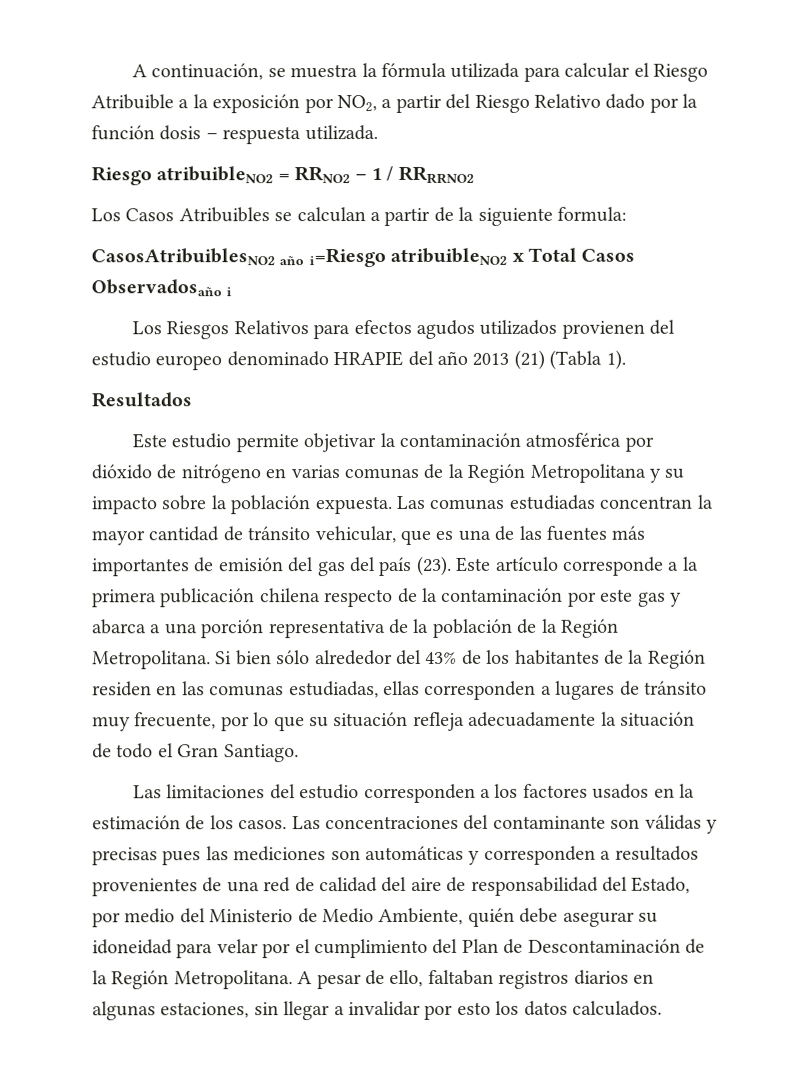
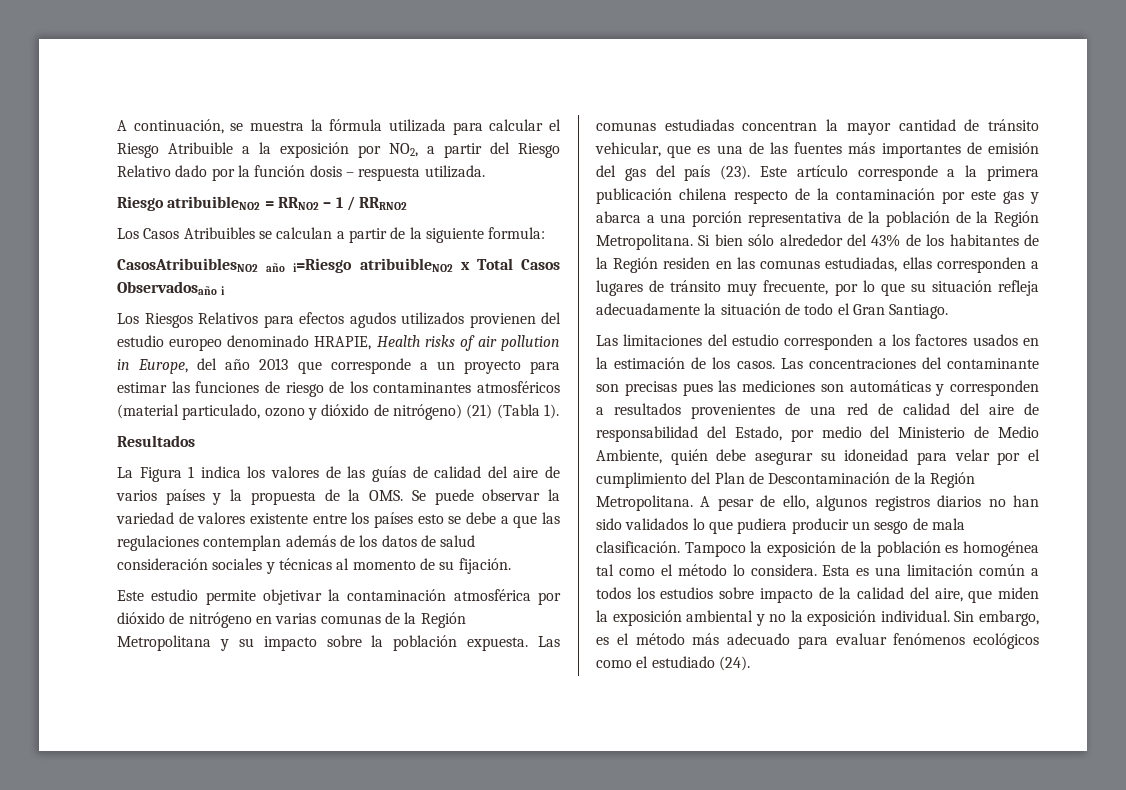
[397,165,474,185] RRRRNO2 -> [359,197,408,210] RRRNO2
[333,349,626,370] [91,392,192,408] HRAPIE del año 2013 (21) (Tabla 1). // Resultados -> [314,335,560,351] [117,358,560,374] [117,381,560,397] [117,404,559,420] [117,435,195,447] [117,466,561,482] [116,489,561,505] [116,512,560,528] [117,535,476,551] [117,558,511,574] HRAPIE, Health risks of air pollution in Europe, del año 2013 que corresponde a un proyecto para estimar las funciones de riesgo de los contaminantes atmosféricos (material particulado, ozono y dióxido de nitrógeno) (21) (Tabla 1). // Resultados // La Figura 1 indica los valores de las guías de calidad del aire de varios países y la propuesta de la OMS. Se puede observar la variedad de valores existente entre los países esto se debe a que las regulaciones contemplan además de los datos de salud consideración sociales y técnicas al momento de su fijación.
[644,814,718,834] válidas y -> (619, 388) none
[427,969,494,985] faltaban -> [816,495,868,511] algunos
[632,973,654,984] [92,1000,662,1021] en algunas estaciones, sin llegar a invalidar por esto los datos calculados. -> [988,495,1039,507] [596,518,965,534] [596,541,1039,557] [596,564,1039,576] [596,587,1039,603] [596,610,1039,626] [596,633,1039,649] [596,656,750,671] no han sido validados lo que pudiera producir un sesgo de mala clasificación. Tampoco la exposición de la población es homogénea tal como el método lo considera. Esta es una limitación común a todos los estudios sobre impacto de la calidad del aire, que miden la exposición ambiental y no la exposición individual. Sin embargo, es el método más adecuado para evaluar fenómenos ecológicos como el estudiado (24).

